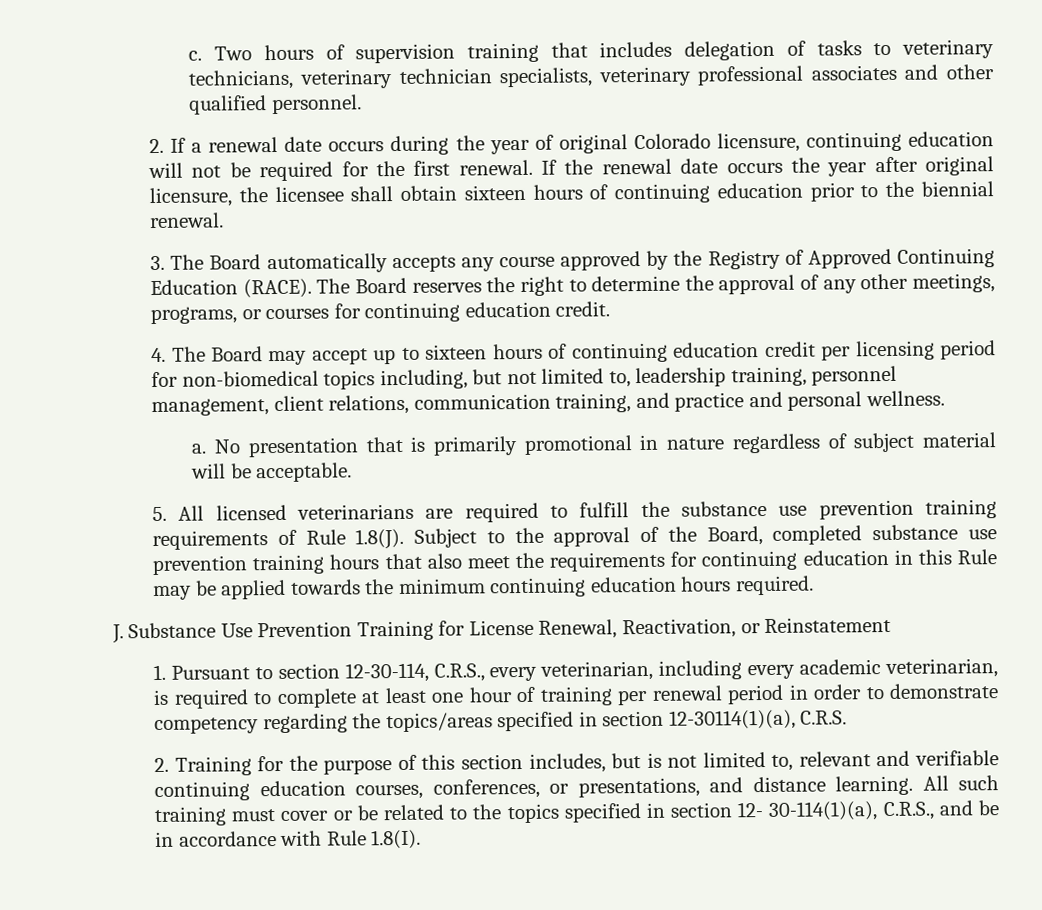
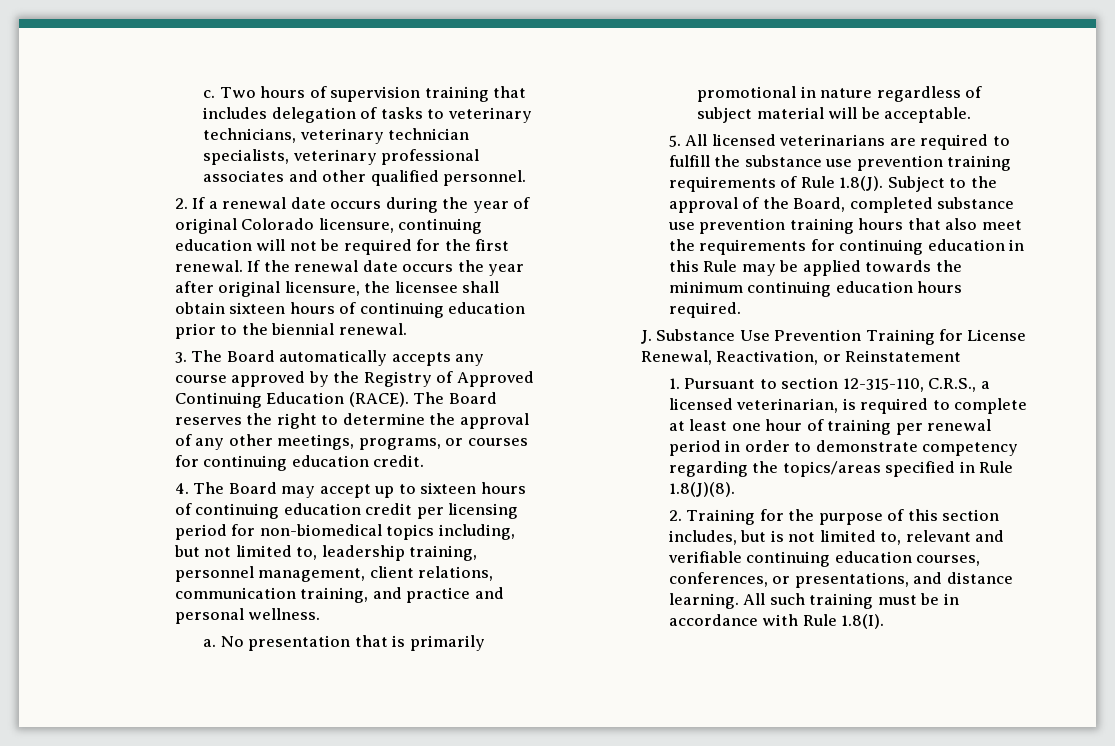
[344,659,882,683] 12-30-114, C.R.S., every veterinarian, including every academic -> [842,378,990,392] [669,398,734,410] 12-315-110, C.R.S., a licensed
[602,709,848,730] section 12-30114(1)(a), C.R.S. -> [979,461,1014,473] [669,482,736,497] Rule 1.8(J)(8).
[280,800,973,824] cover or be related to the topics specified in section 12- 30-114(1)(a), C.R.S., and -> (917, 600) none

